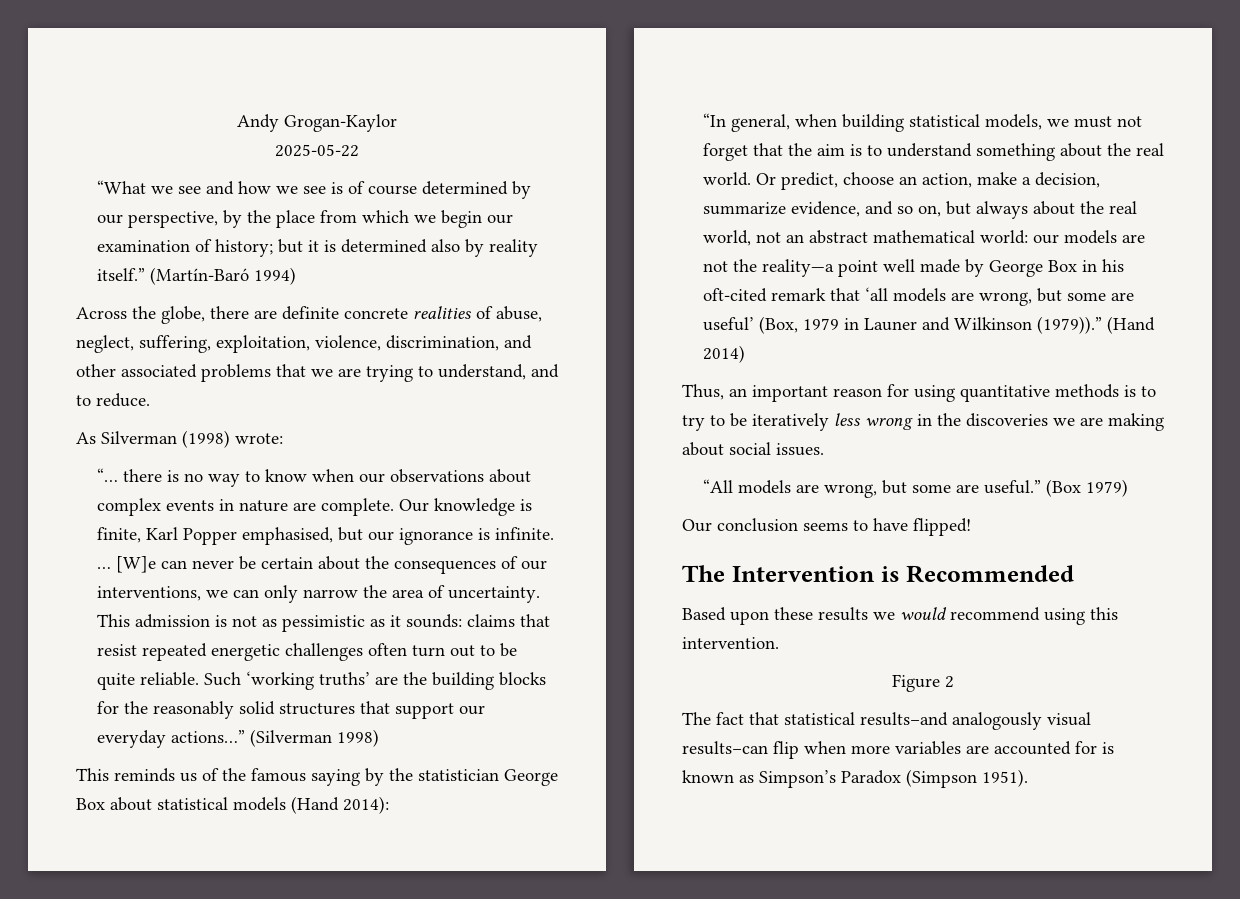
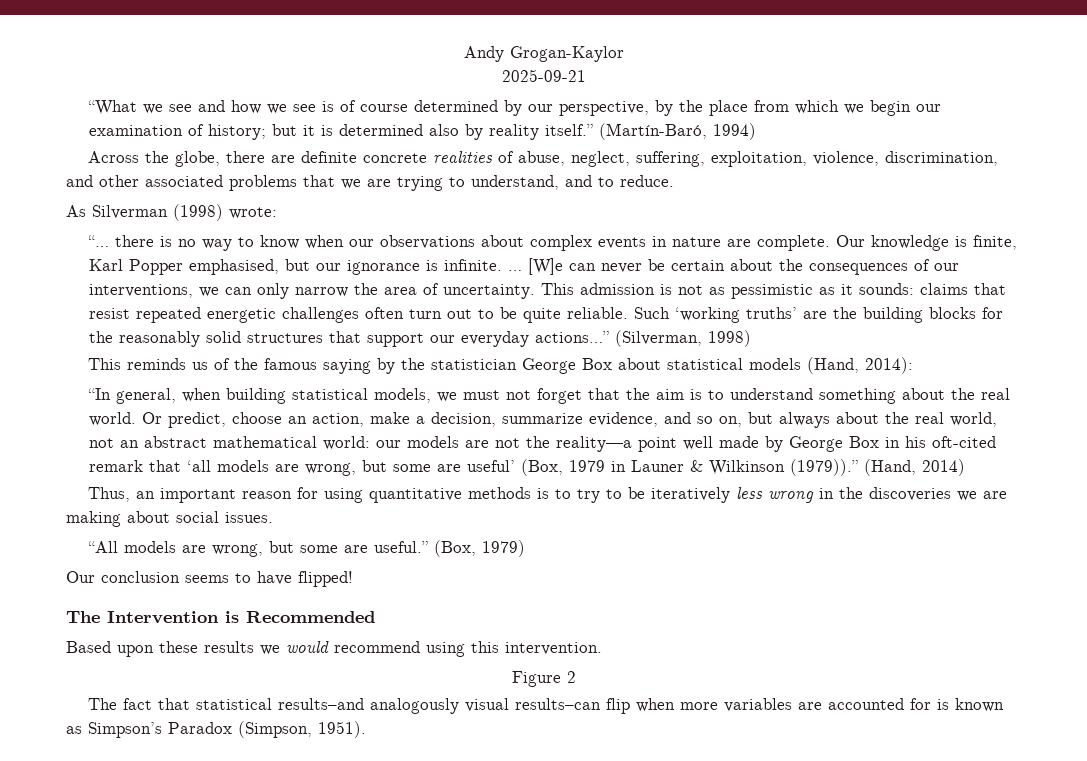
[275,144,359,157] 2025-05-22 -> [501,69,586,82] 2025-09-21
[149,267,249,285] (Martín-Baró -> [598,123,707,140] (Martín-Baró,
[249,729,332,747] (Silverman -> [614,330,702,347] (Silverman,
[291,796,339,814] (Hand -> [806,357,859,374] (Hand,
[921,317,950,331] and -> [689,460,703,472] &
[1106,316,1155,334] (Hand -> [863,459,916,476] (Hand,
[1045,479,1081,497] (Box -> [433,540,476,557] (Box,
[906,769,977,788] (Simpson -> [238,721,312,738] (Simpson,

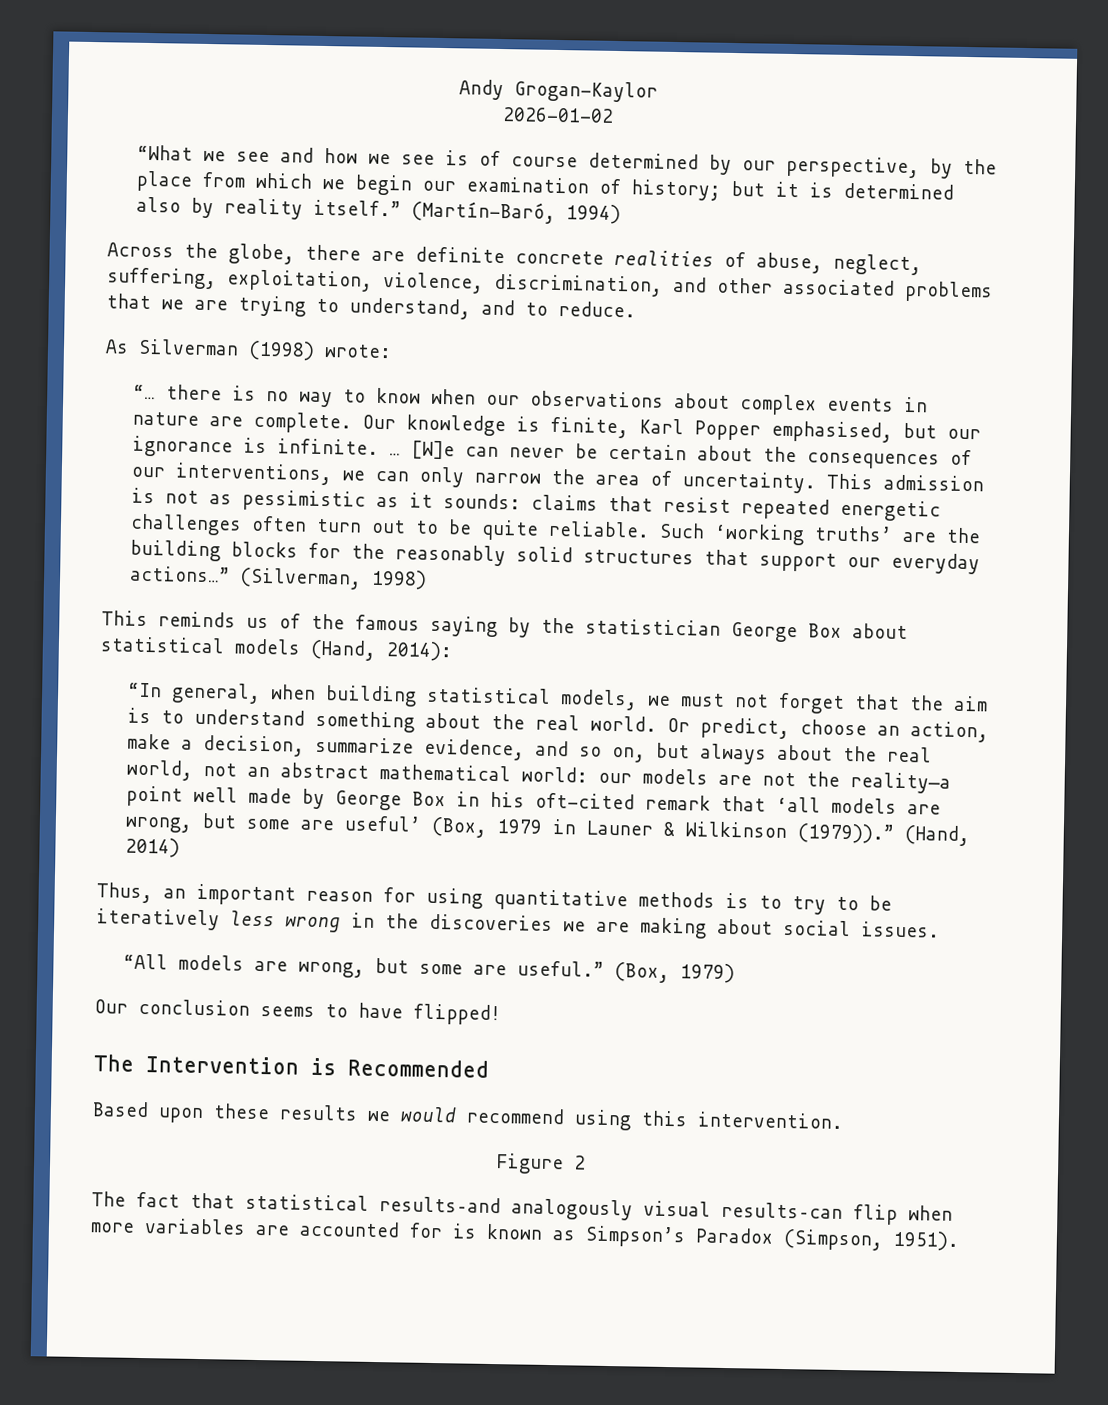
[501,69,586,82] 2025-09-21 -> [502,107,614,123] 2026-01-02

